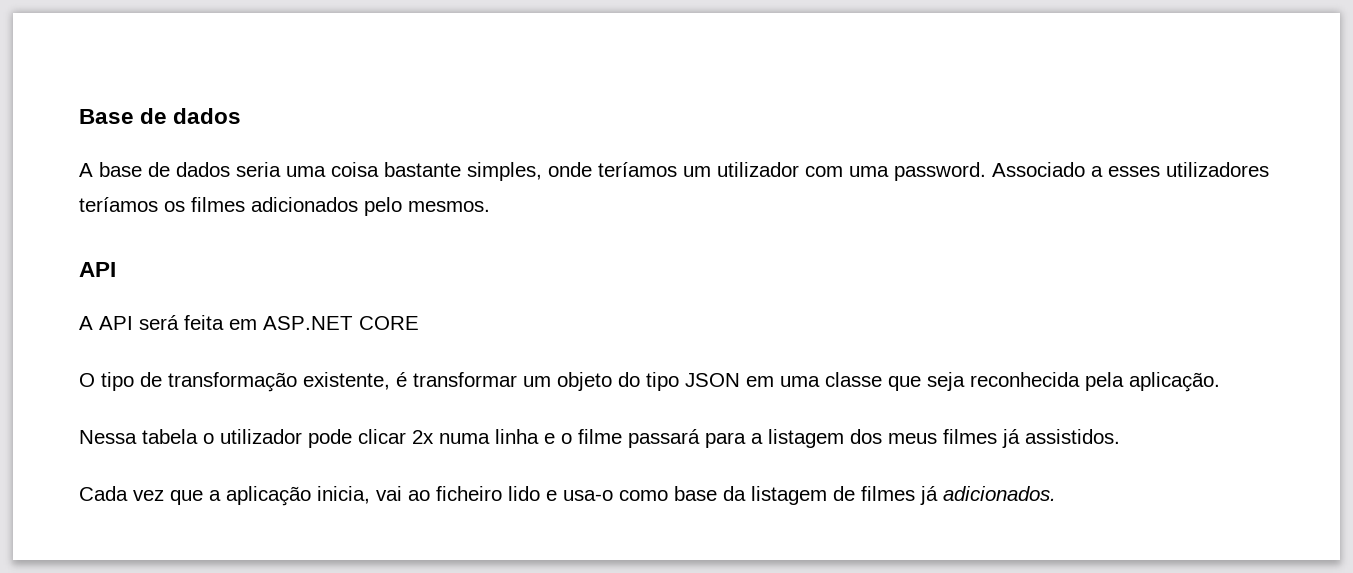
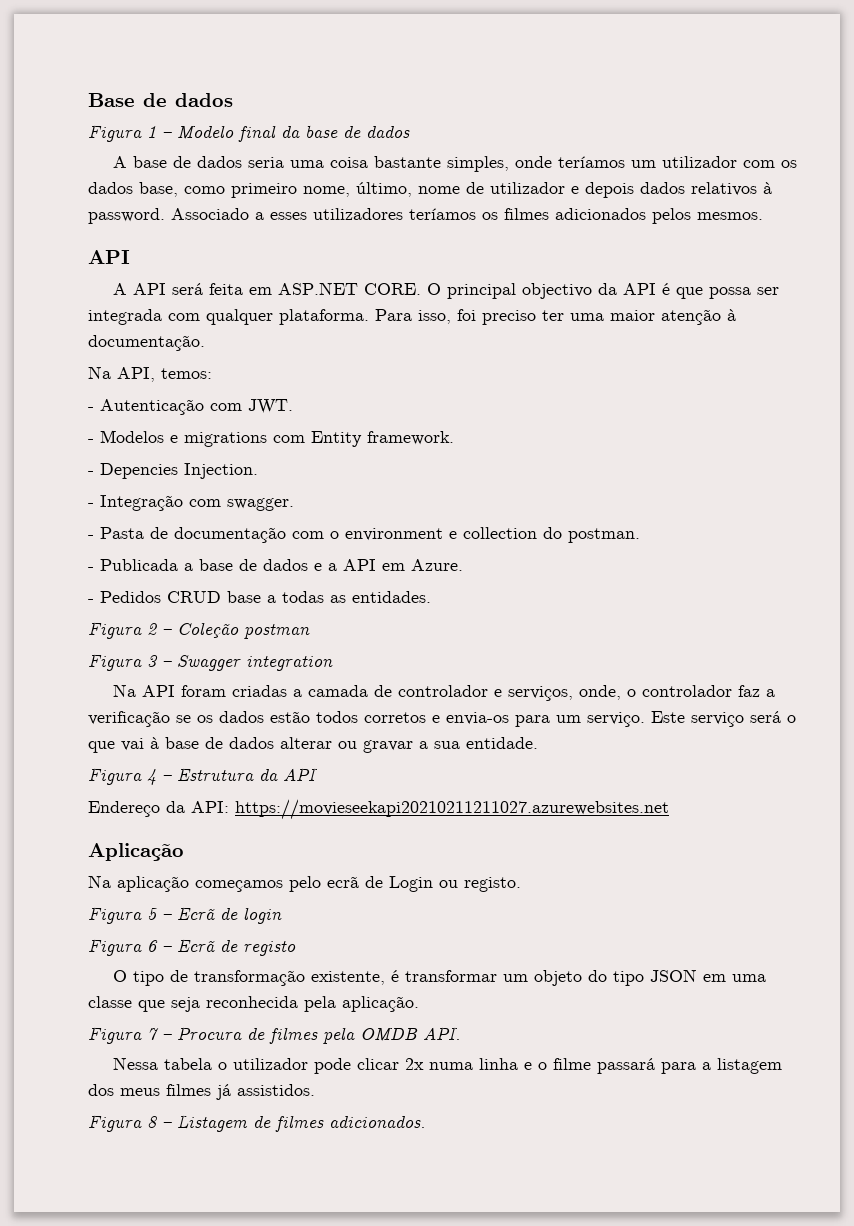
(242, 116) none -> [88,125,410,142] // Figura 1 – Modelo final da base de dados
[849,166,889,177] uma -> [781,160,798,168] [88,182,772,198] os dados base, como primeiro nome, último, nome de utilizador e depois dados relativos à
[364,197,402,216] pelo -> [652,208,691,224] pelos
[359,316,419,330] CORE -> [364,283,780,299] [88,309,736,325] [88,335,205,351] [88,366,212,382] [88,399,293,415] [88,430,454,447] [88,463,258,479] [88,495,294,511] [88,527,640,543] [88,559,463,571] [88,591,431,603] [88,622,310,639] [88,654,333,671] [113,684,776,701] [88,711,796,727] [88,737,538,753] [88,768,318,785] [88,799,669,820] [88,843,184,861] [88,875,521,892] [88,907,282,924] [88,939,296,956] CORE. O principal objectivo da API é que possa ser integrada com qualquer plataforma. Para isso, foi preciso ter uma maior atenção à documentação. // Na API, temos: // - Autenticação com JWT. // - Modelos e migrations com Entity framework. // - Depencies Injection. // - Integração com swagger. // - Pasta de documentação com o environment e collection do postman. // - Publicada a base de dados e a API em Azure. // - Pedidos CRUD base a todas as entidades. // Figura 2 – Coleção postman // Figura 3 – Swagger integration // Na API foram criadas a camada de controlador e serviços, onde, o controlador faz a verificação se os dados estão todos corretos e envia-os para um serviço. Este serviço será o que vai à base de dados alterar ou gravar a sua entidade. // Figura 4 – Estrutura da API // Endereço da API: https://movieseekapi20210211211027.azurewebsites.net // Aplicação // Na aplicação começamos pelo ecrã de Login ou registo. // Figura 5 – Ecrã de login // Figura 6 – Ecrã de registo
(1220, 382) none -> [88,1027,461,1044] // Figura 7 – Procura de filmes pela OMDB API.
[79,486,938,506] Cada vez que a aplicação inicia, vai ao ficheiro lido e usa-o como base da listagem de filmes já -> [88,1115,324,1132] Figura 8 – Listagem de filmes

